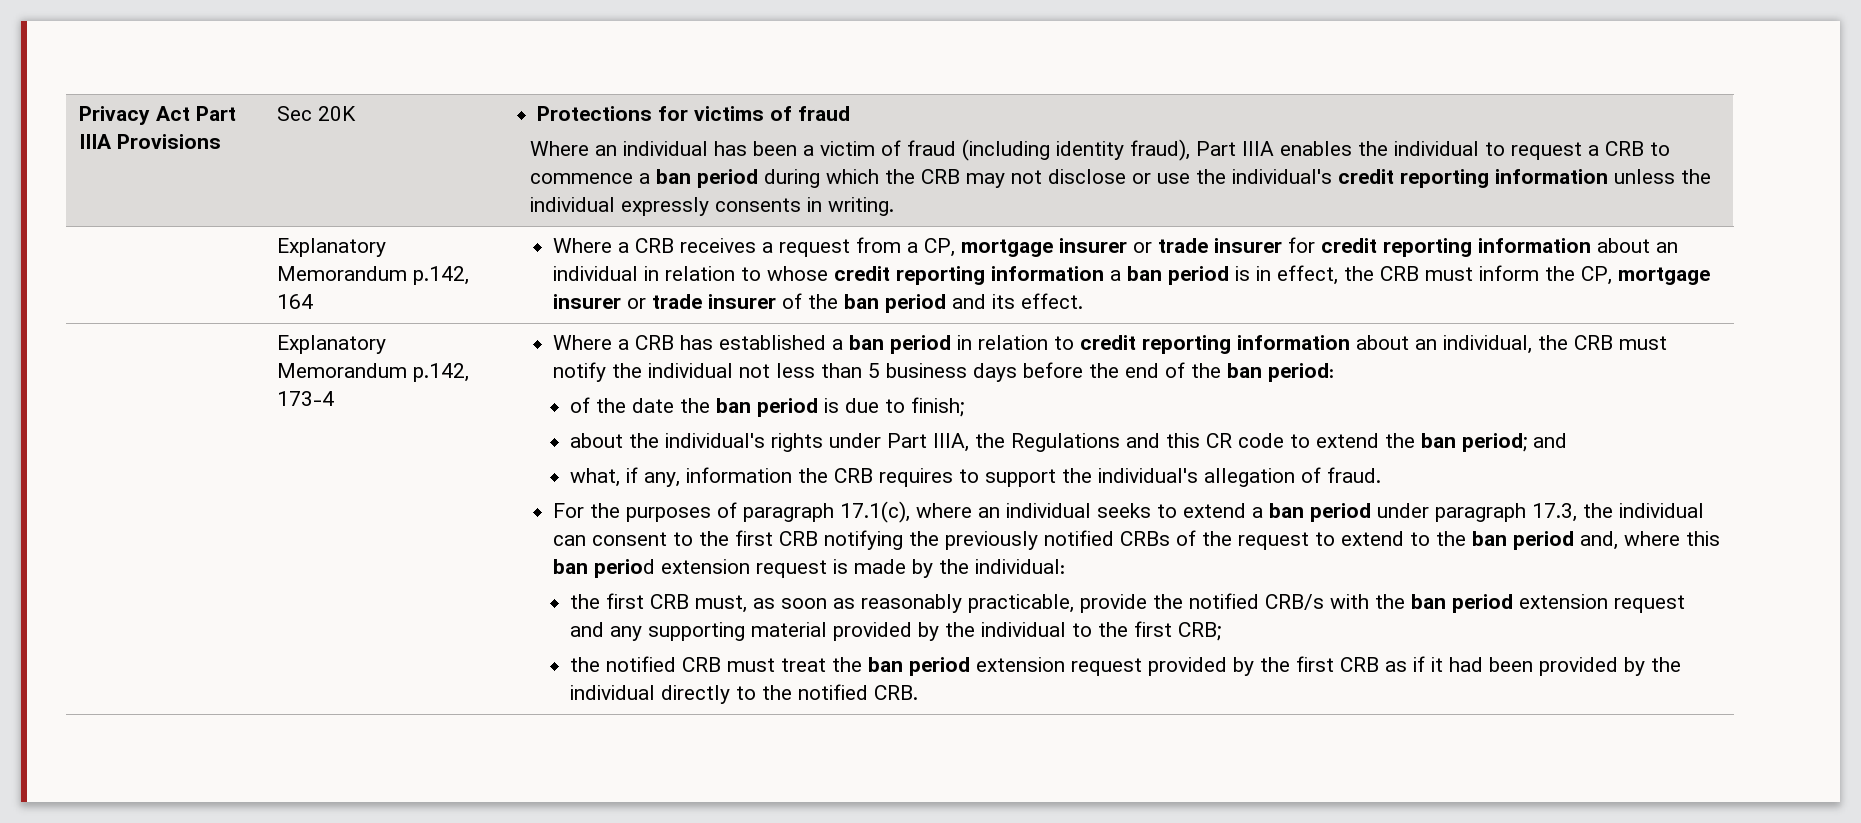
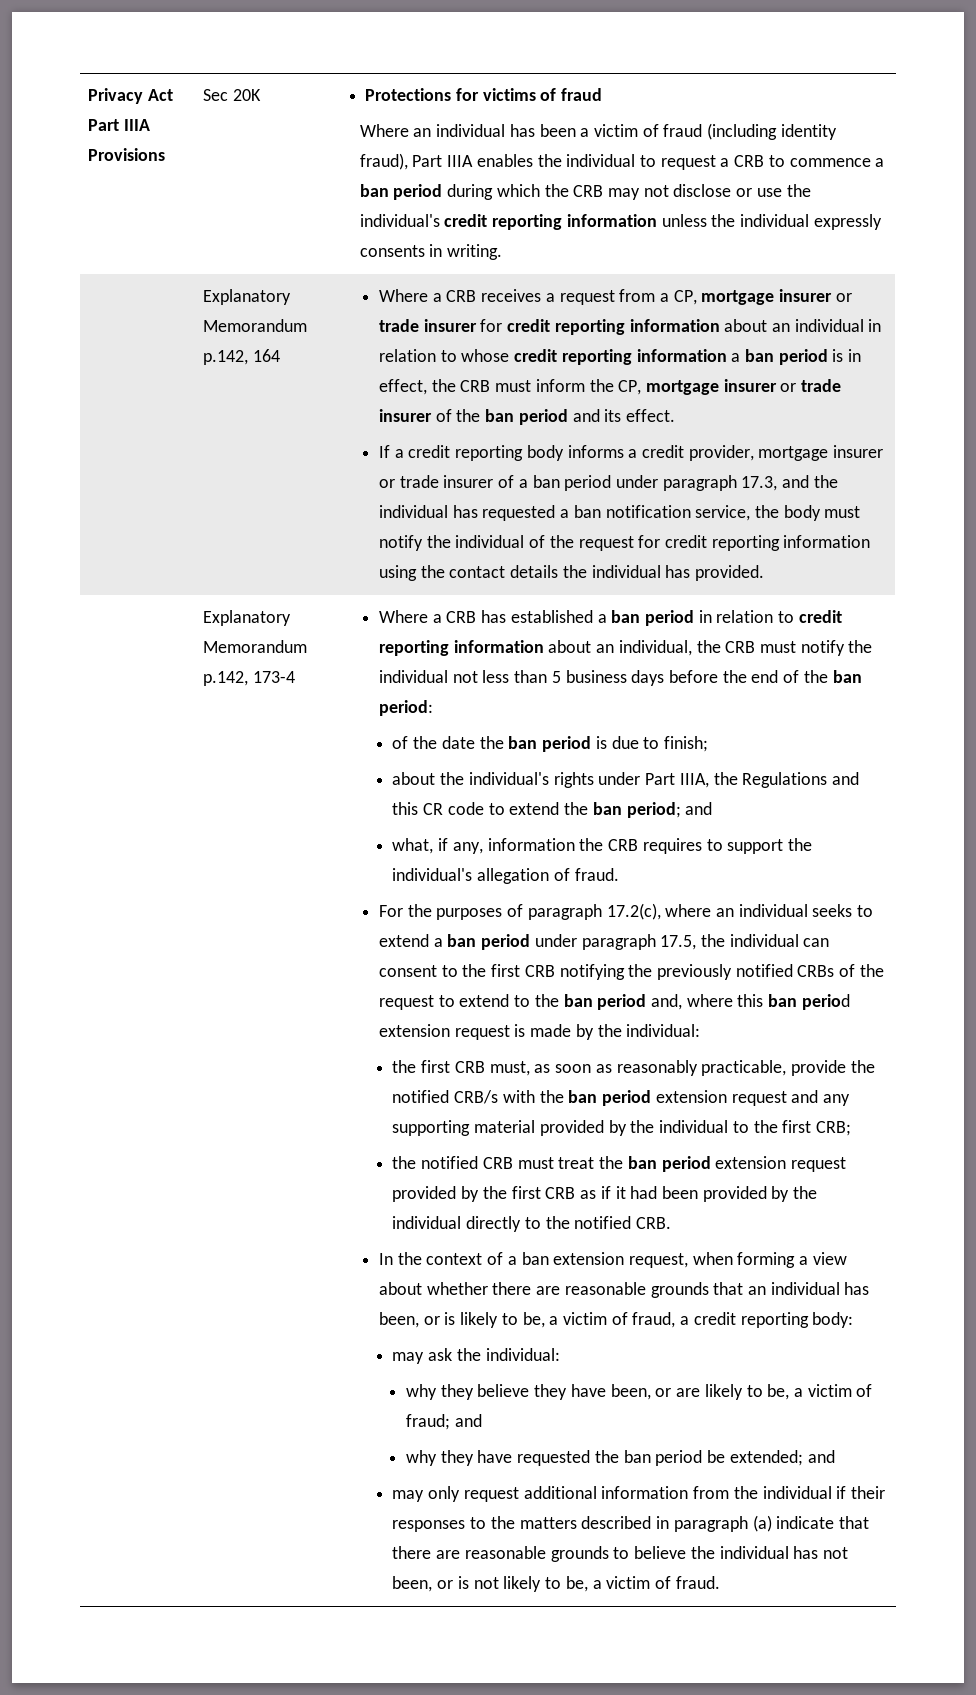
(1084, 301) none -> [378,445,884,461] [378,475,838,491] [378,505,861,521] [378,535,871,551] [378,565,764,581] // If a credit reporting body informs a credit provider, mortgage insurer or trade insurer of a ban period under paragraph 17.3, and the individual has requested a ban notification service, the body must notify the individual of the request for credit reporting information using the contact details the individual has provided.
[840,501,911,523] 17.1(c), -> [606,903,661,920] 17.2(c),
[1532,503,1578,522] 17.3, -> [660,935,697,950] 17.5,
(918, 692) none -> [378,1252,847,1268] [378,1282,870,1298] [378,1312,854,1328] [392,1348,560,1364] [405,1384,873,1400] [405,1414,482,1430] [405,1450,835,1466] [392,1486,885,1502] [392,1515,869,1532] [392,1546,848,1562] [392,1576,720,1592] // In the context of a ban extension request, when forming a view about whether there are reasonable grounds that an individual has been, or is likely to be, a victim of fraud, a credit reporting body: // may ask the individual: // why they believe they have been, or are likely to be, a victim of fraud; and // why they have requested the ban period be extended; and // may only request additional information from the individual if their responses to the matters described in paragraph (a) indicate that there are reasonable grounds to believe the individual has not been, or is not likely to be, a victim of fraud.

